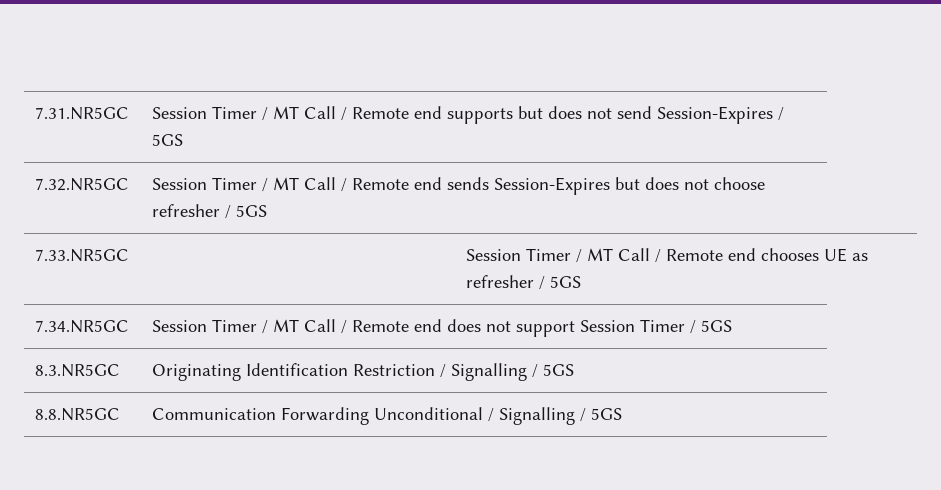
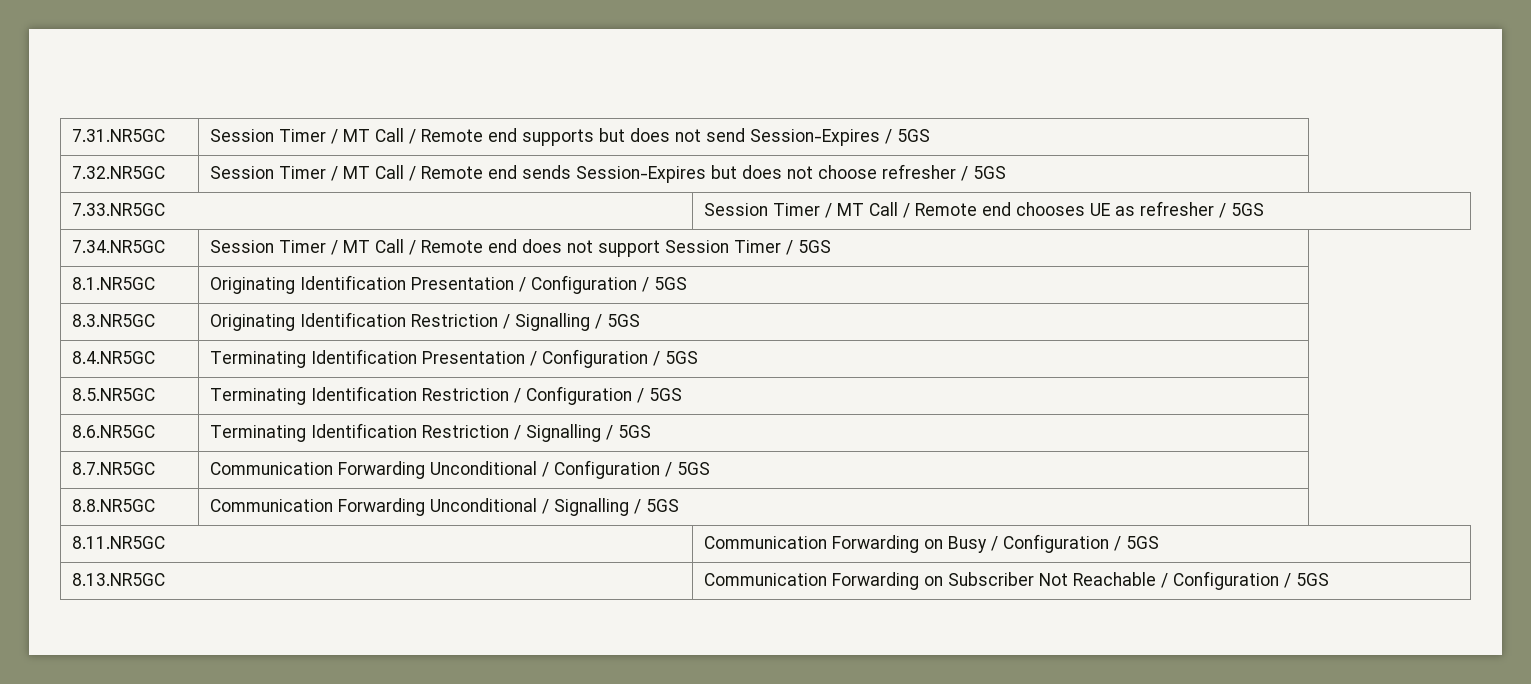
(733, 326) none -> [71,277,155,290] [209,275,687,294] // 8.1.NR5GC | Originating Identification Presentation / Configuration / 5GS
(575, 370) none -> [71,351,155,364] [209,349,698,368] [71,388,155,401] [209,386,682,405] [71,425,155,438] [209,423,651,442] [71,462,155,475] [209,460,710,479] // 8.4.NR5GC | Terminating Identification Presentation / Configuration / 5GS // 8.5.NR5GC | Terminating Identification Restriction / Configuration / 5GS // 8.6.NR5GC | Terminating Identification Restriction / Signalling / 5GS // 8.7.NR5GC | Communication Forwarding Unconditional / Configuration / 5GS
(623, 414) none -> [71,536,165,549] [703,534,1159,553] [71,573,165,586] [703,571,1329,590] // 8.11.NR5GC | Communication Forwarding on Busy / Configuration / 5GS // 8.13.NR5GC | Communication Forwarding on Subscriber Not Reachable / Configuration / 5GS

